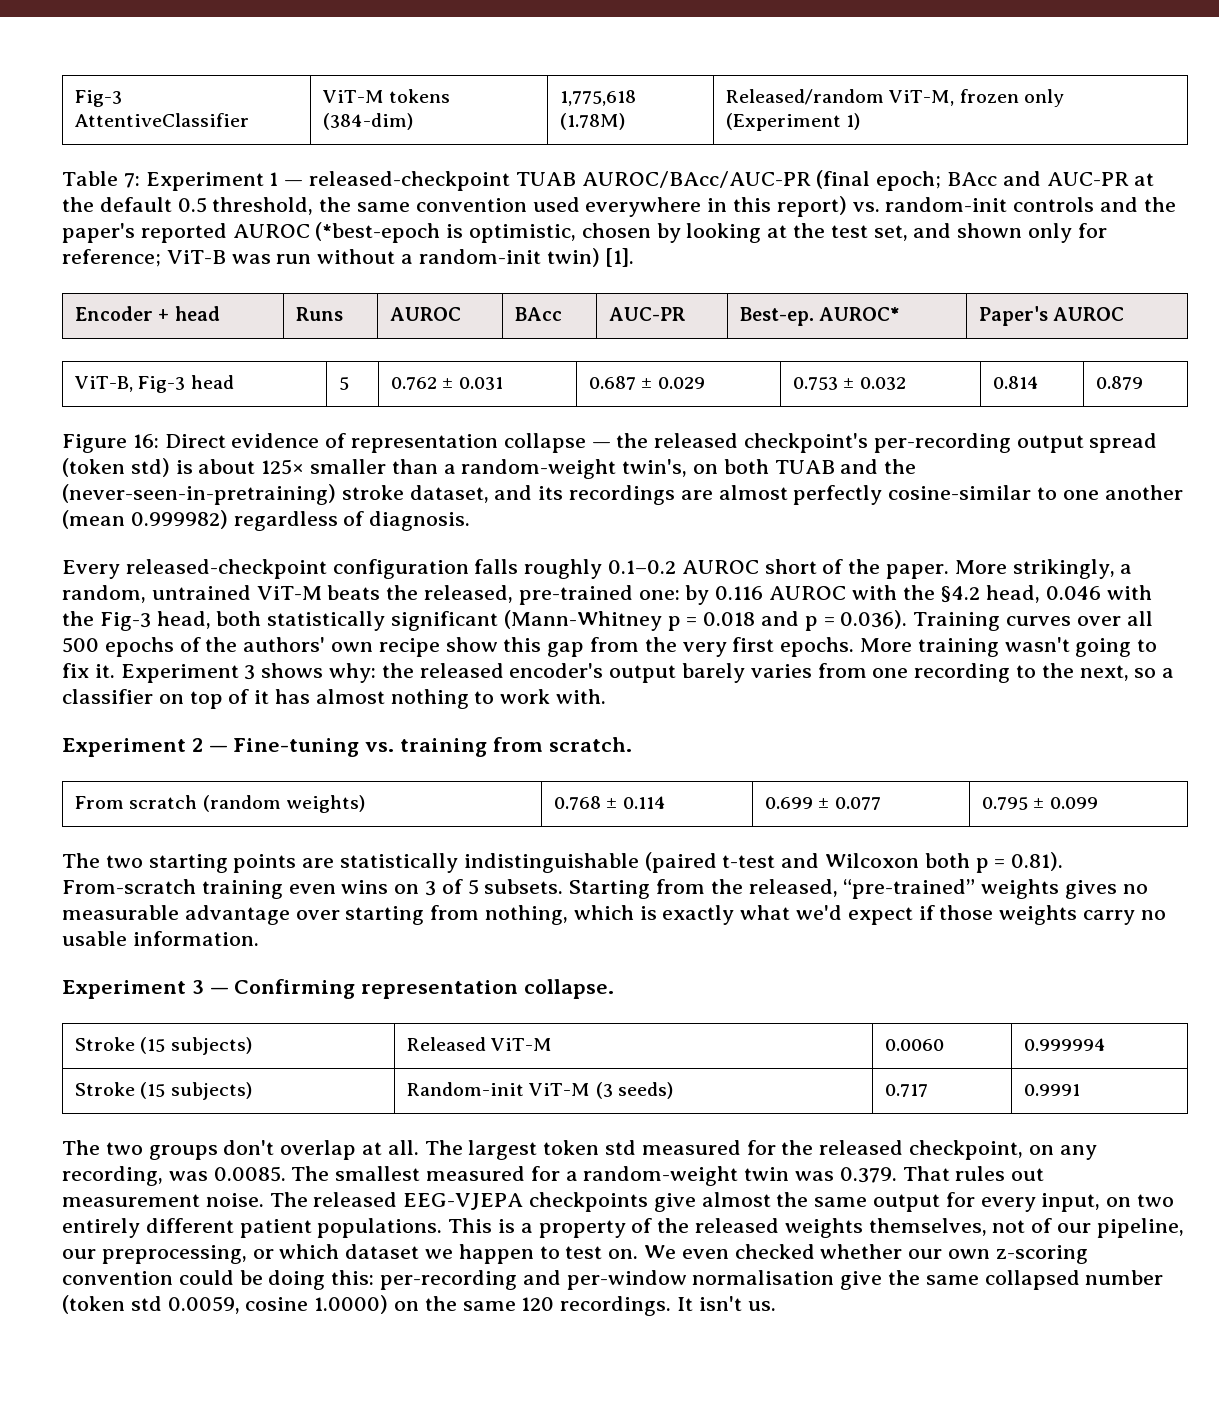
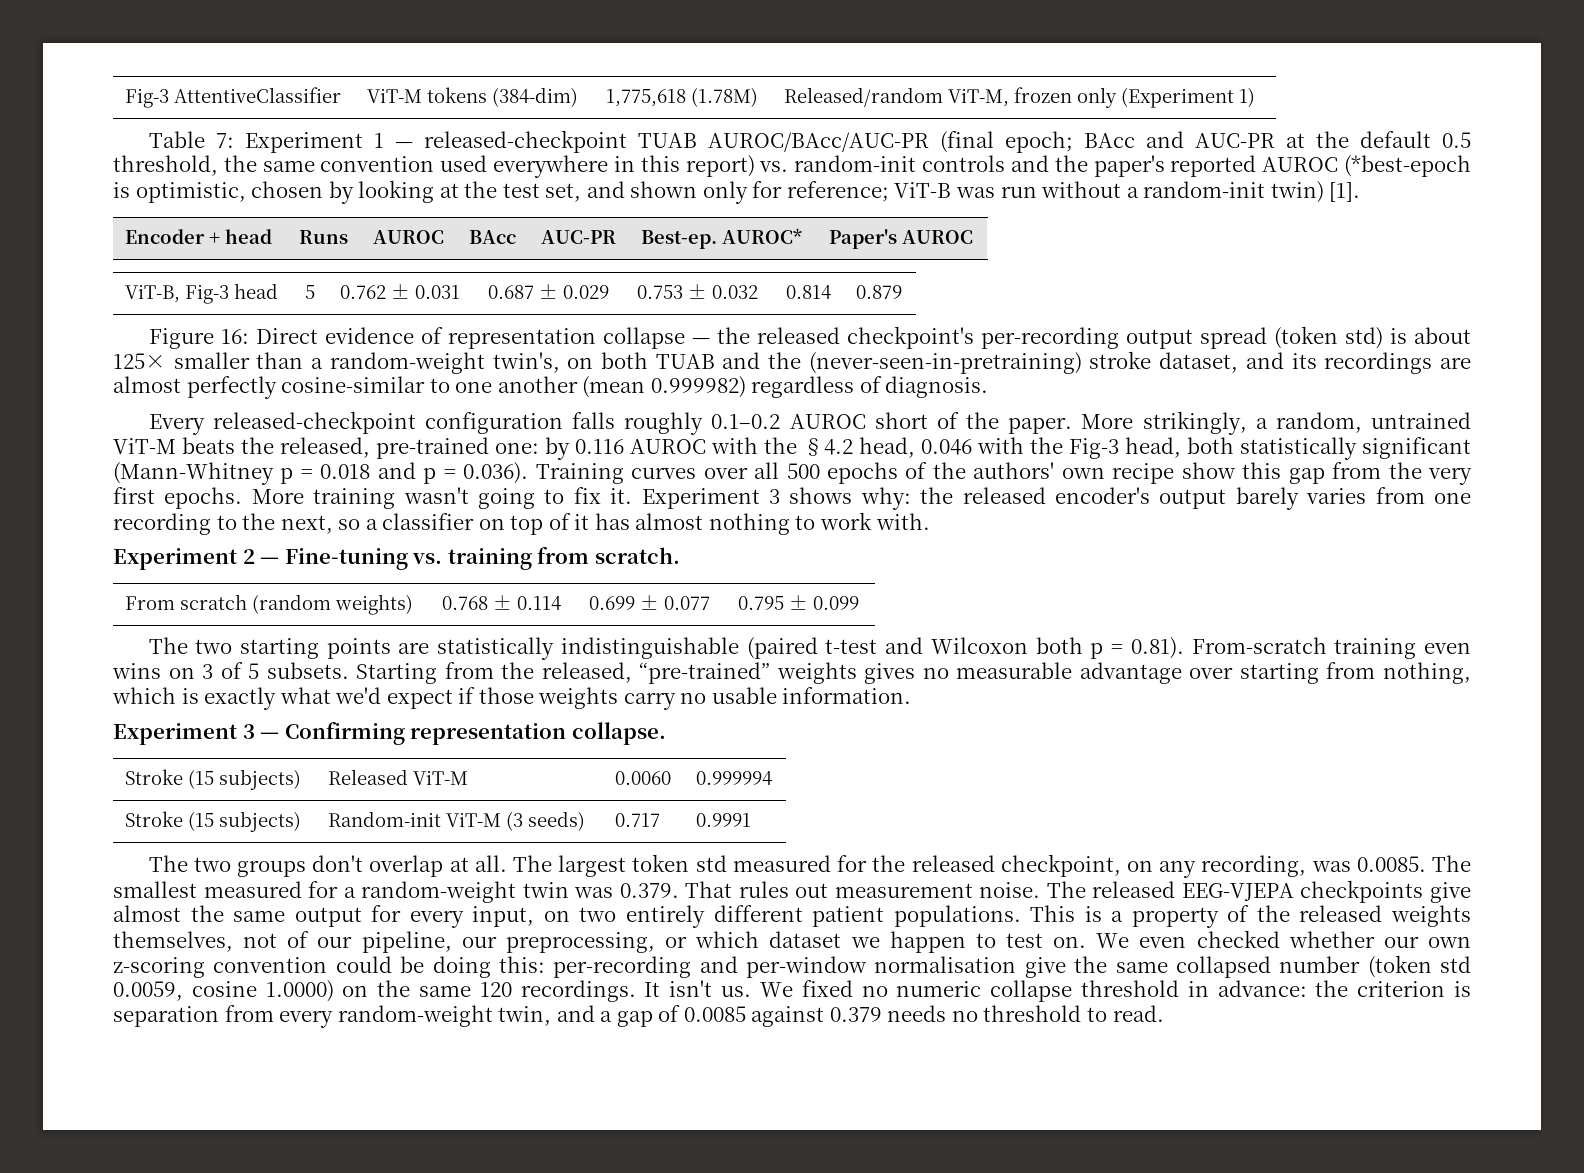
(776, 1306) none -> [759,980,1472,1002] [113,1005,1164,1028] We fixed no numeric collapse threshold in advance: the criterion is separation from every random-weight twin, and a gap of 0.0085 against 0.379 needs no threshold to read.

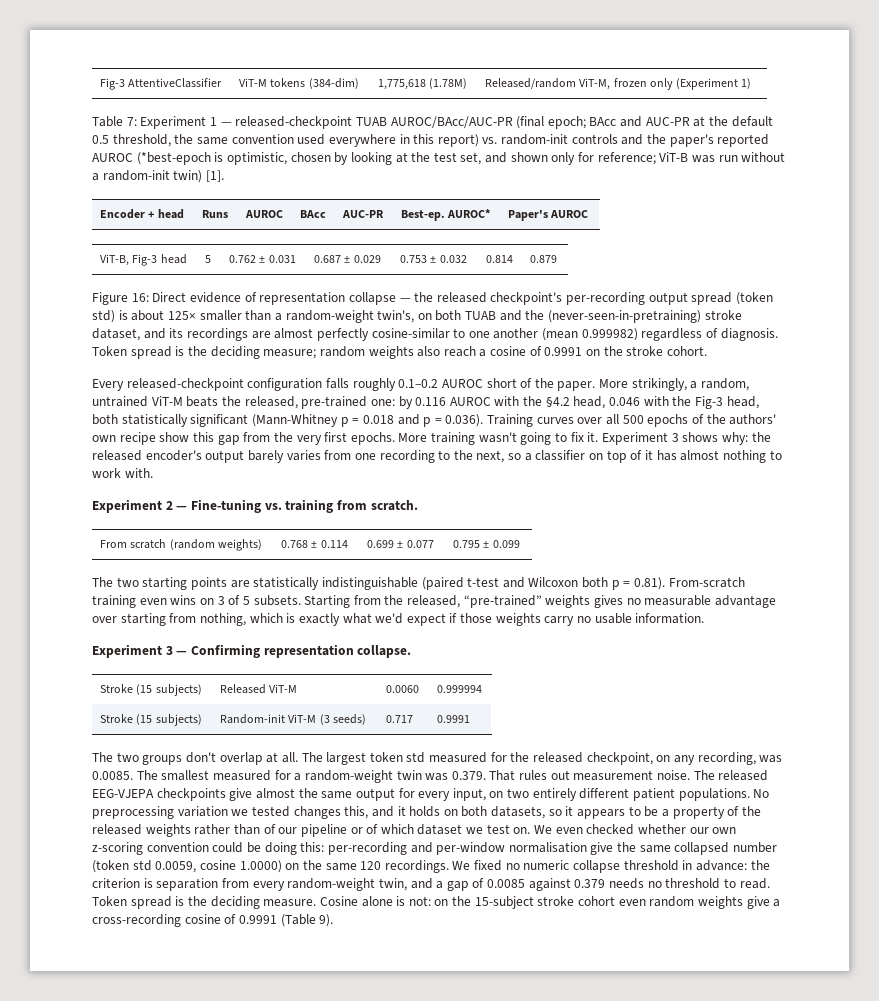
(989, 387) none -> [92,346,707,359] Token spread is the deciding measure; random weights also reach a cosine of 0.9991 on the stroke cohort.
[1030,905,1102,922] This is -> [753,789,770,798] [92,806,659,819] No preprocessing variation we tested changes this, and it holds on both datasets, so it appears to be
[113,931,688,953] themselves, not of our pipeline, our preprocessing, or -> [194,824,379,837] rather than of our pipeline or of
[889,931,996,953] happen to -> (484, 830) none
[644,980,752,997] It isn't us. -> (449, 866) none
(1164, 1013) none -> [92,896,781,909] [92,914,334,927] Token spread is the deciding measure. Cosine alone is not: on the 15-subject stroke cohort even random weights give a cross-recording cosine of 0.9991 (Table 9).

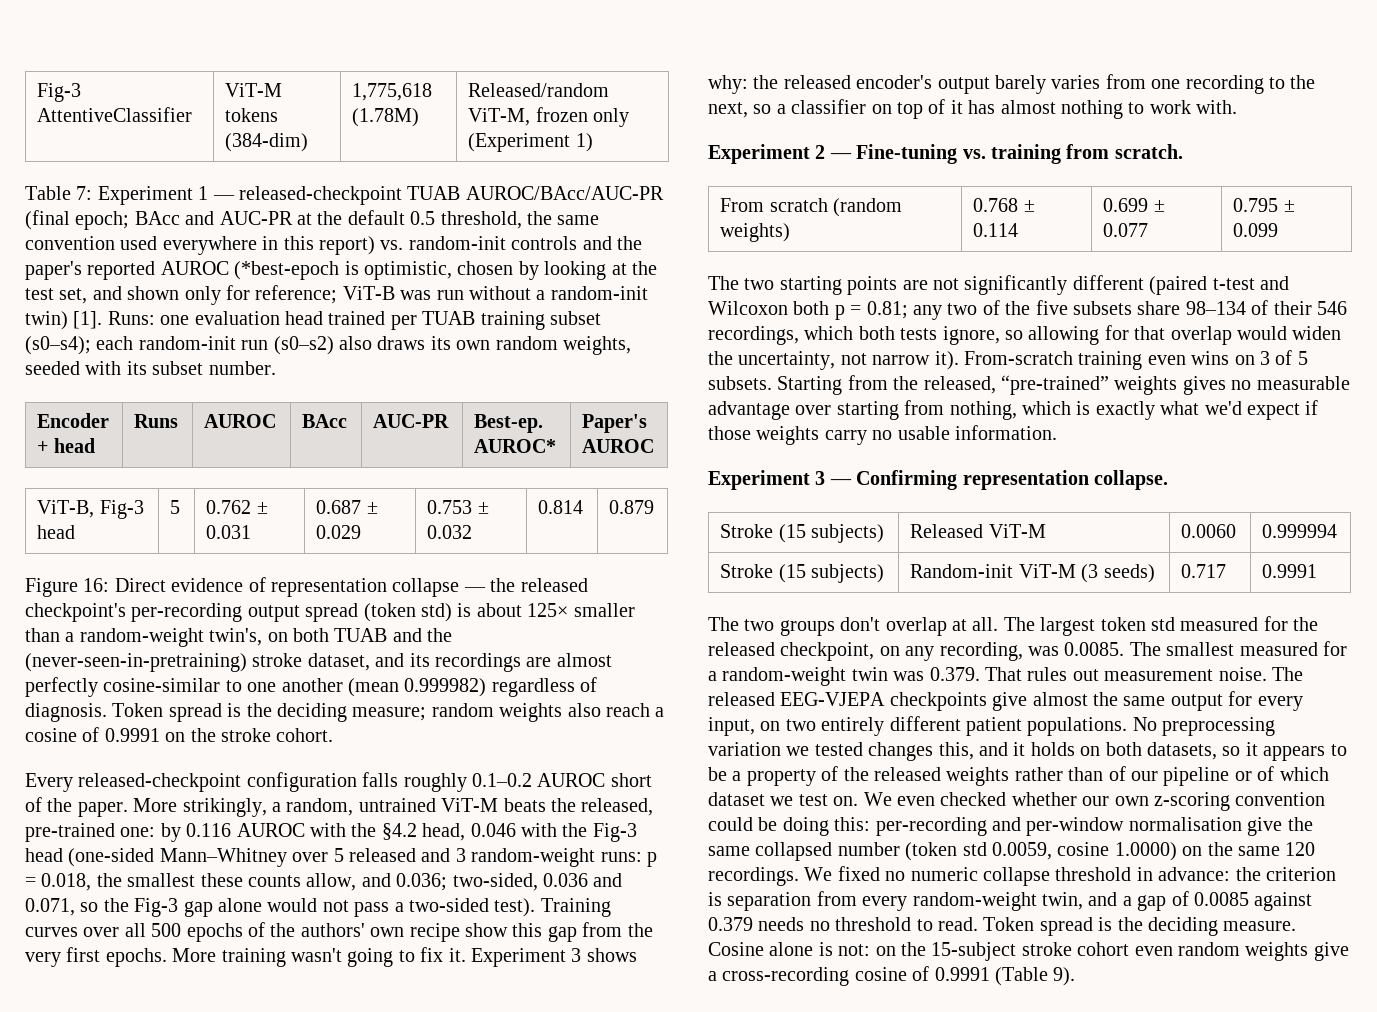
(224, 176) none -> [107,311,601,330] [25,336,631,355] [25,361,276,375] Runs: one evaluation head trained per TUAB training subset (s0–s4); each random-init run (s0–s2) also draws its own random weights, seeded with its subset number.
[726,396,759,409] [92,414,484,427] head, both statistically significant (Mann-Whitney p = 0.018 and p = 0.036). -> [25,848,657,867] [25,873,623,891] [25,898,536,917] head (one-sided Mann–Whitney over 5 released and 3 random-weight runs: p = 0.018, the smallest these counts allow, and 0.036; two-sided, 0.036 and 0.071, so the Fig-3 gap alone would not pass a two-sided test).
[253,577,418,590] statistically indistinguishable -> [933,275,1144,295] not significantly different
[634,577,666,590] 0.81). -> [866,300,1347,320] [708,325,1342,345] [708,351,959,370] 0.81; any two of the five subsets share 98–134 of their 546 recordings, which both tests ignore, so allowing for that overlap would widen the uncertainty, not narrow it).

